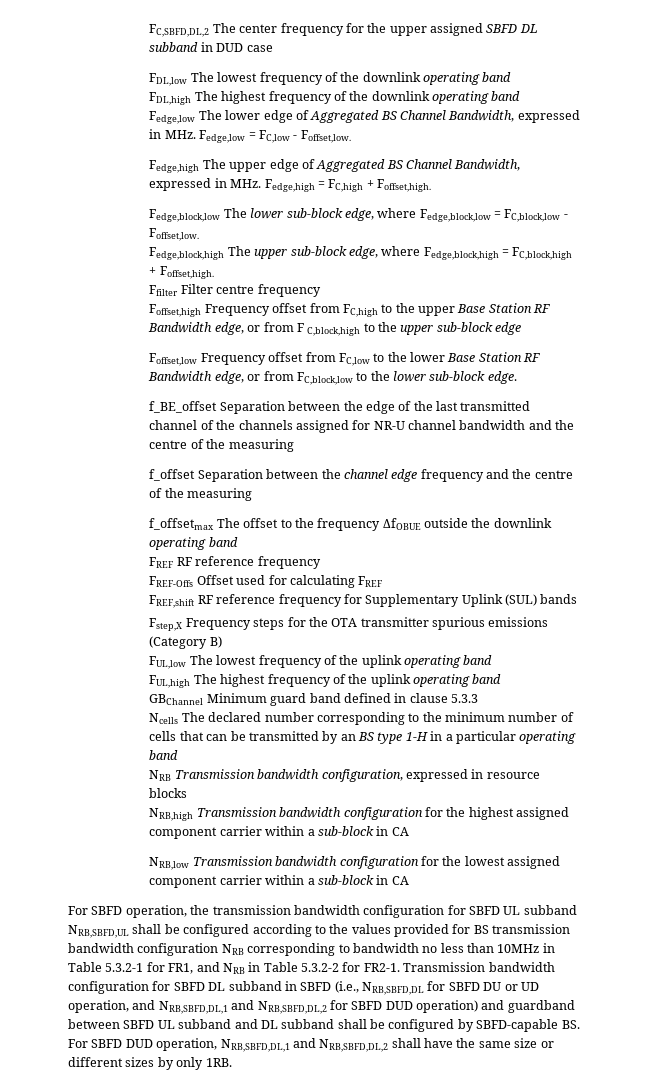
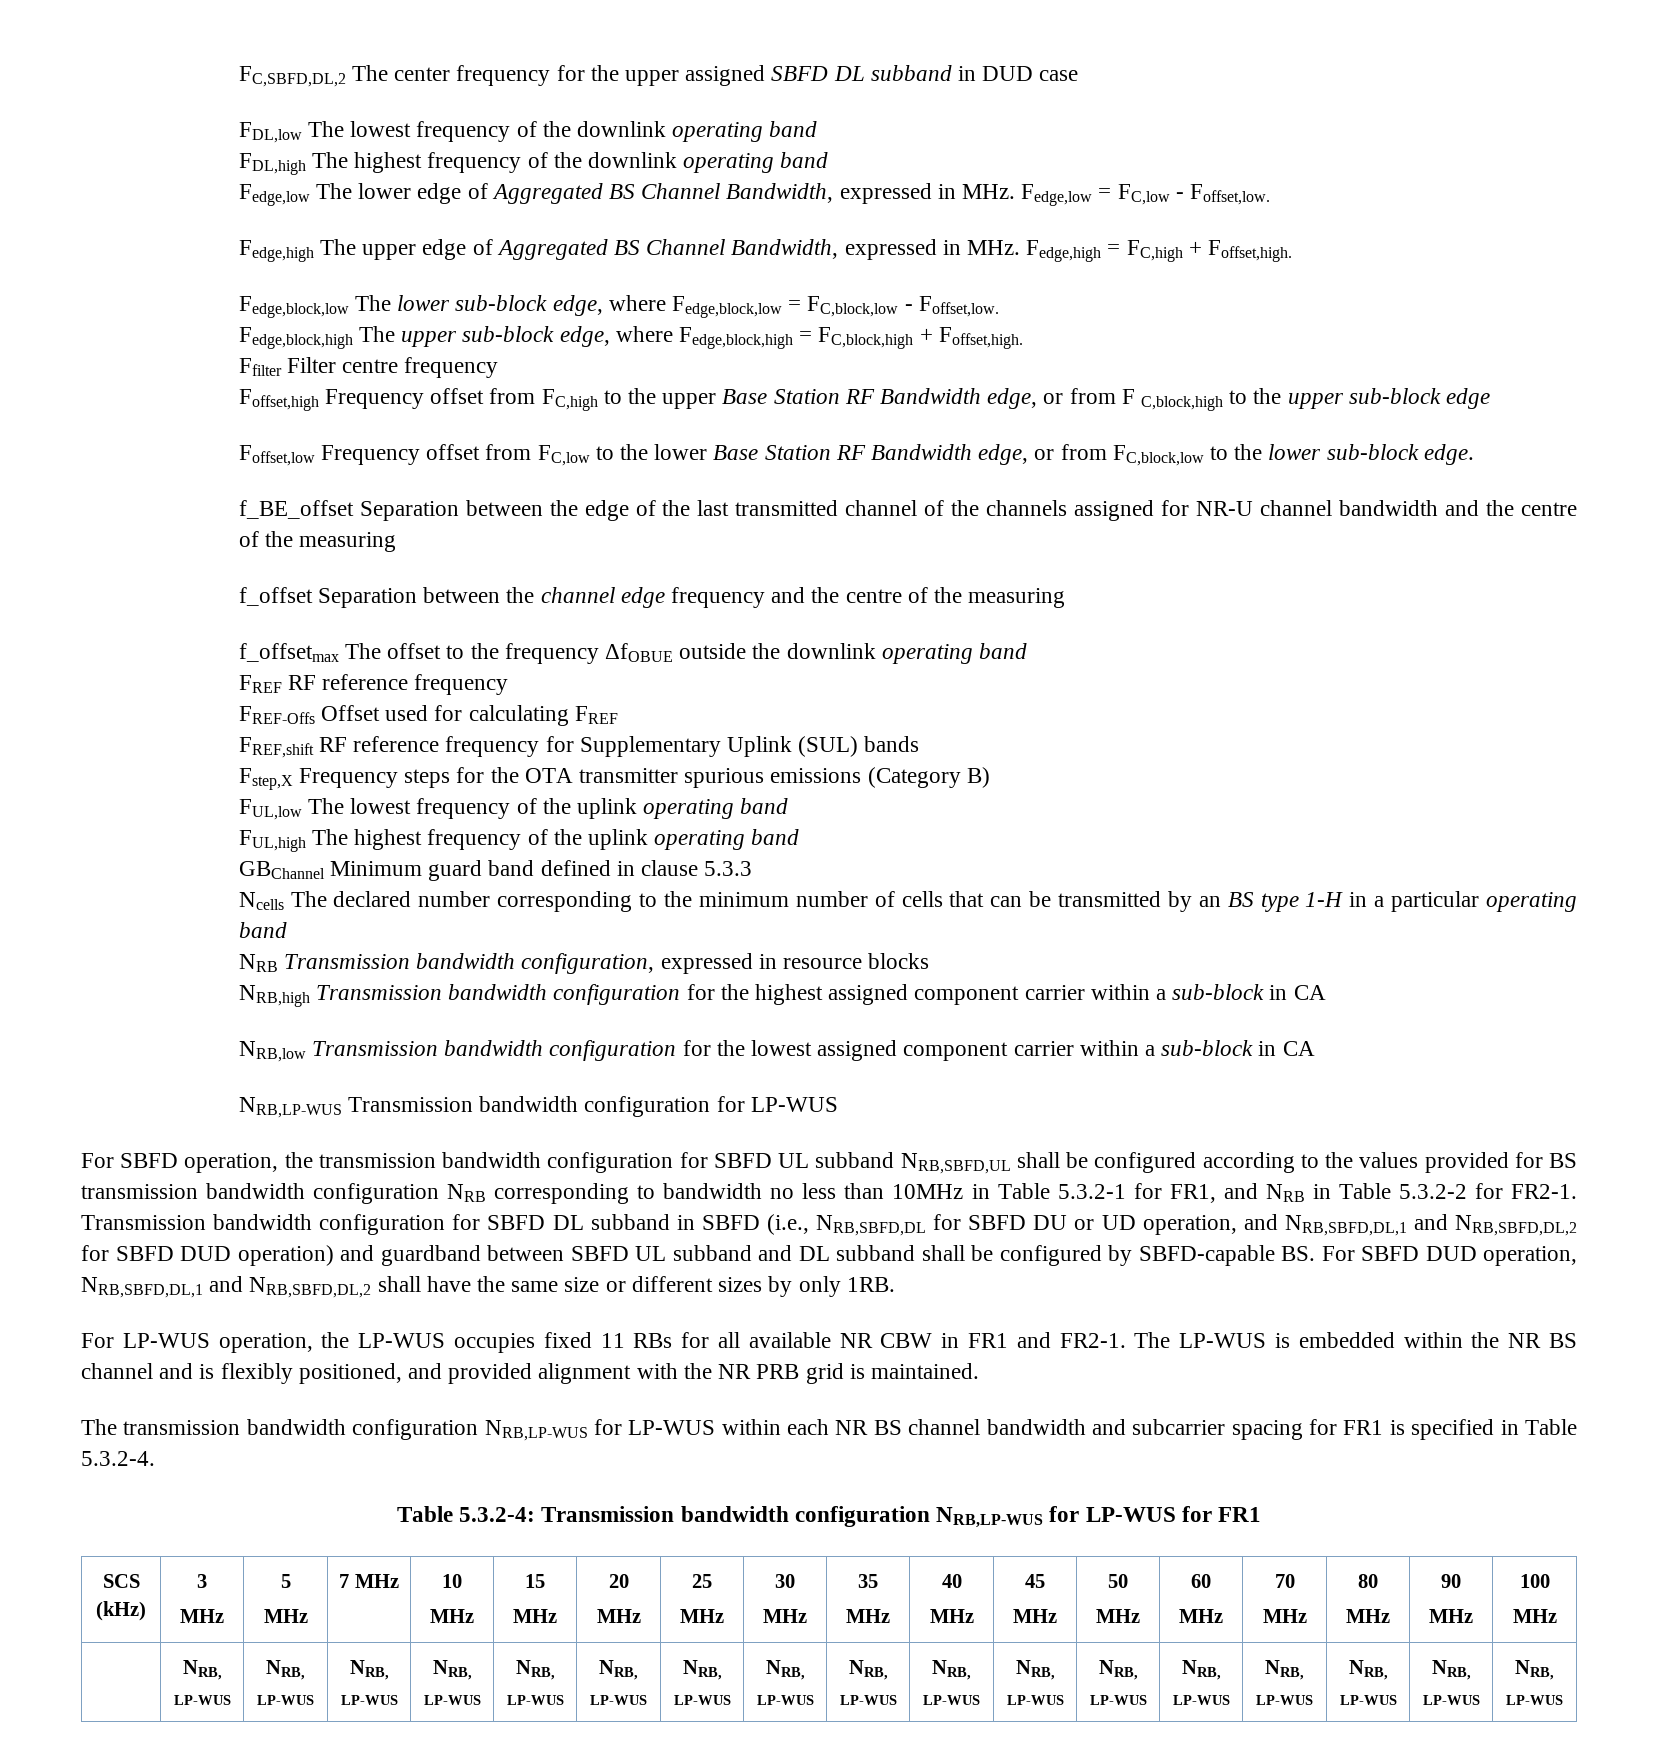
(409, 880) none -> [238,1096,838,1118] // NRB,LP-WUS Transmission bandwidth configuration for LP-WUS
(232, 1062) none -> [81,1332,1577,1353] [81,1363,979,1384] [81,1419,1577,1441] [81,1451,155,1466] [397,1506,1261,1528] [102,1574,140,1588] [96,1601,146,1621] [197,1574,207,1588] [180,1609,224,1623] [280,1574,291,1588] [263,1609,308,1623] [339,1574,399,1588] [442,1574,462,1588] [430,1609,474,1623] [525,1574,545,1588] [513,1609,557,1623] [608,1574,629,1588] [596,1609,641,1623] [692,1574,712,1588] [680,1609,724,1623] [775,1574,795,1588] [763,1609,807,1623] [858,1574,878,1588] [846,1609,890,1623] [941,1574,962,1588] [929,1609,974,1623] [1025,1574,1045,1588] [1013,1609,1057,1623] [1108,1574,1128,1588] [1096,1609,1140,1623] [1191,1574,1211,1588] [1179,1609,1223,1623] [1274,1574,1295,1588] [1262,1609,1307,1623] [1358,1574,1378,1588] [1346,1609,1390,1623] [1441,1574,1461,1588] [1429,1609,1473,1623] [1519,1574,1550,1588] [1512,1609,1557,1623] [182,1660,222,1680] [173,1695,231,1705] [266,1660,305,1680] [257,1695,314,1705] [349,1660,389,1680] [340,1695,398,1705] [432,1660,472,1680] [423,1695,481,1705] [515,1660,555,1680] [506,1695,564,1705] [599,1660,638,1680] [590,1695,647,1705] [682,1660,722,1680] [673,1695,731,1705] [765,1660,805,1680] [756,1695,814,1705] [848,1660,888,1680] [839,1695,897,1705] [932,1660,971,1680] [923,1695,980,1705] [1015,1660,1055,1680] [1006,1695,1064,1705] [1098,1660,1138,1680] [1089,1695,1147,1705] [1181,1660,1221,1680] [1172,1695,1230,1705] [1265,1660,1304,1680] [1256,1695,1313,1705] [1348,1660,1388,1680] [1339,1695,1397,1705] [1431,1660,1471,1680] [1422,1695,1480,1705] [1515,1660,1554,1680] [1506,1695,1563,1705] // For LP-WUS operation, the LP-WUS occupies fixed 11 RBs for all available NR CBW in FR1 and FR2-1. The LP-WUS is embedded within the NR BS channel and is flexibly positioned, and provided alignment with the NR PRB grid is maintained. // The transmission bandwidth configuration NRB,LP-WUS for LP-WUS within each NR BS channel bandwidth and subcarrier spacing for FR1 is specified in Table 5.3.2-4. // Table 5.3.2-4: Transmission bandwidth configuration NRB,LP-WUS for LP-WUS for FR1 // SCS (kHz) | 3 // MHz | 5 // MHz | 7 MHz | 10 // MHz | 15 // MHz | 20 // MHz | 25 // MHz | 30 // MHz | 35 // MHz | 40 // MHz | 45 // MHz | 50 // MHz | 60 // MHz | 70 // MHz | 80 // MHz | 90 // MHz | 100 // MHz // | NRB, LP-WUS | NRB, LP-WUS | NRB, LP-WUS | NRB, LP-WUS | NRB, LP-WUS | NRB, LP-WUS | NRB, LP-WUS | NRB, LP-WUS | NRB, LP-WUS | NRB, LP-WUS | NRB, LP-WUS | NRB, LP-WUS | NRB, LP-WUS | NRB, LP-WUS | NRB, LP-WUS | NRB, LP-WUS | NRB, LP-WUS

